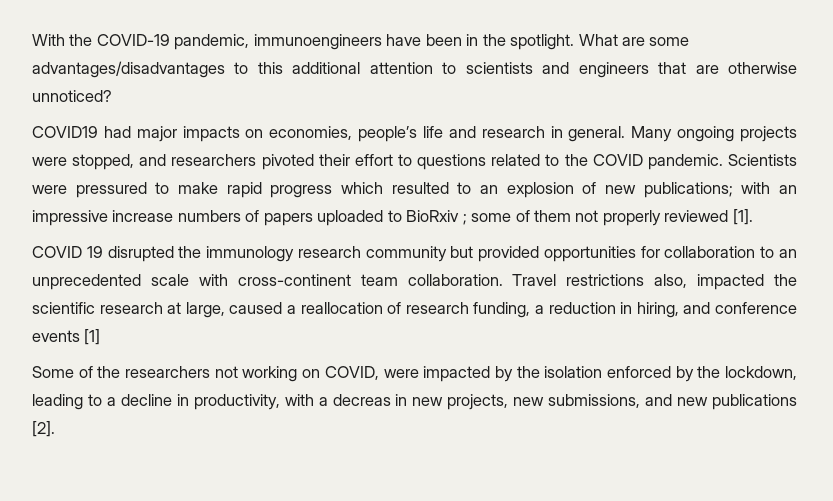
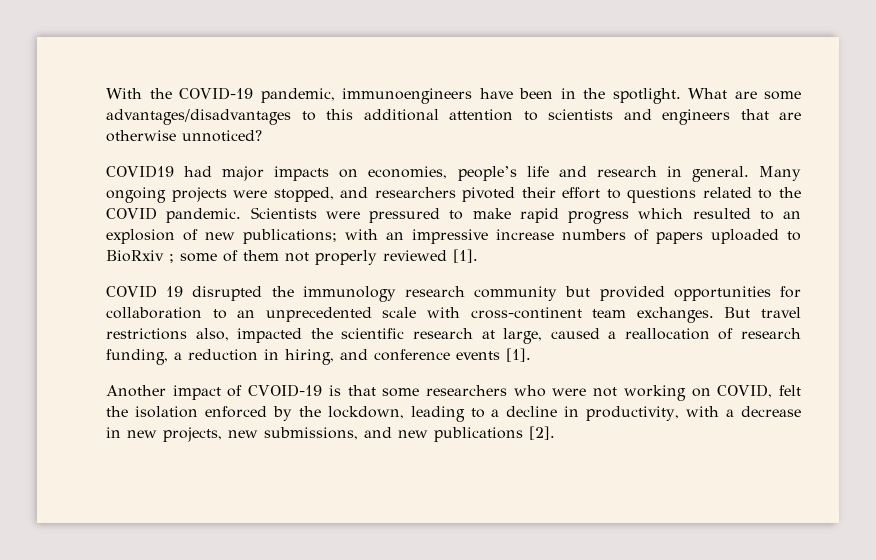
[407,274,557,286] collaboration. Travel -> [636,307,802,323] exchanges. But travel
[84,329,101,345] [32,366,211,378] [1] // Some of the researchers -> [506,348,531,362] [106,384,587,400] [1]. // Another impact of CVOID-19 is that some researchers who were
[383,366,513,382] were impacted by -> [779,385,802,396] felt
[332,394,391,406] decreas -> [741,406,801,417] decrease

